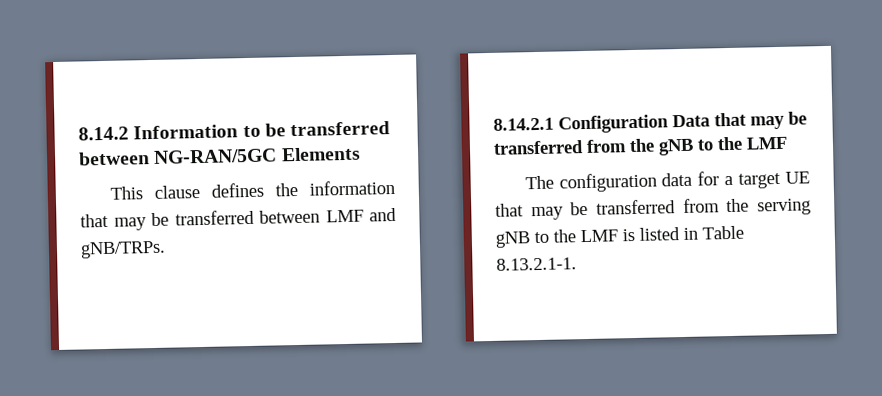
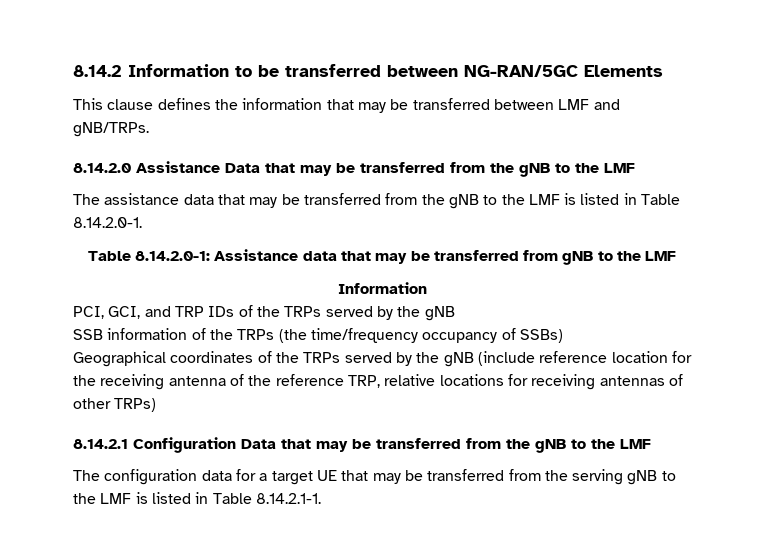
(166, 249) none -> [73,161,635,177] [73,193,681,209] [73,217,142,228] [87,249,677,265] [337,282,427,294] [73,305,455,321] [73,328,563,343] [73,351,692,367] [73,374,683,390] [73,398,157,412] // 8.14.2.0 Assistance Data that may be transferred from the gNB to the LMF // The assistance data that may be transferred from the gNB to the LMF is listed in Table 8.14.2.0-1. // Table 8.14.2.0-1: Assistance data that may be transferred from gNB to the LMF // Information // PCI, GCI, and TRP IDs of the TRPs served by the gNB // SSB information of the TRPs (the time/frequency occupancy of SSBs) // Geographical coordinates of the TRPs served by the gNB (include reference location for the receiving antenna of the reference TRP, relative locations for receiving antennas of other TRPs)
[496,257,577,271] 8.13.2.1-1. -> [255,493,321,504] 8.14.2.1-1.

